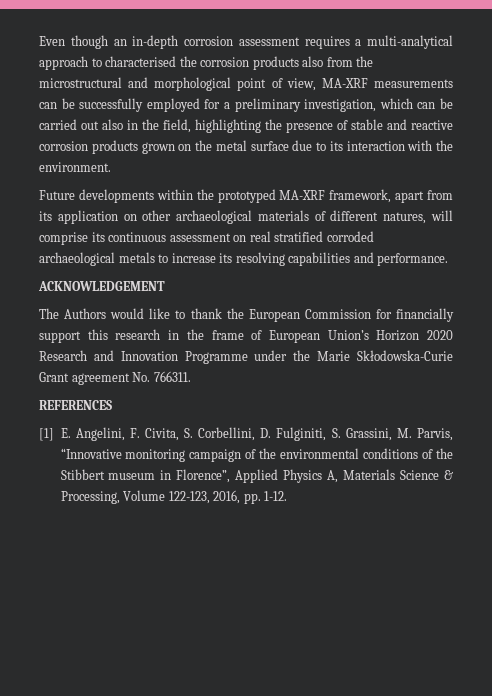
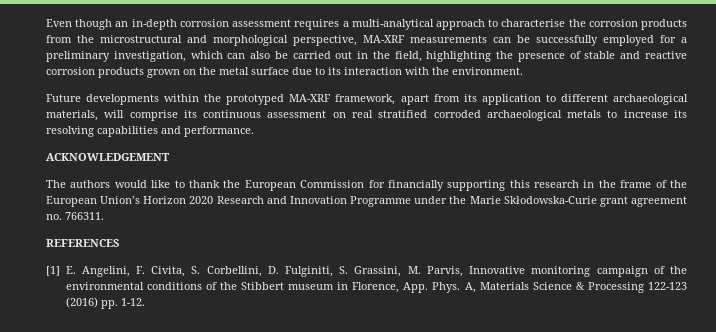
[105,56,177,67] characterised -> [501,19,566,27] characterise
[302,56,324,67] also -> (687, 24) none
[237,78,316,91] point of view, -> [293,35,357,46] perspective,
(436, 105) none -> [250,51,271,59] also
[102,119,123,130] also -> (353, 55) none
[123,210,427,224] on other archaeological materials of different natures, -> [545,94,689,105] [46,110,98,121] to different archaeological materials,
[64,308,107,319] Authors -> [70,180,111,188] authors
[39,331,81,343] support -> [447,180,506,191] supporting
(263, 335) none -> [670,180,688,188] the
[39,372,151,385] Grant agreement No. -> [599,196,687,207] [46,214,62,220] grant agreement no.
[60,448,122,459] “Innovative -> [469,266,526,274] Innovative
[176,469,323,483] Florence”, Applied Physics -> [352,282,461,293] Florence, App. Phys.
[60,490,241,504] Processing, Volume 122-123, 2016, -> [587,282,688,293] [65,297,98,308] Processing 122-123 (2016)

